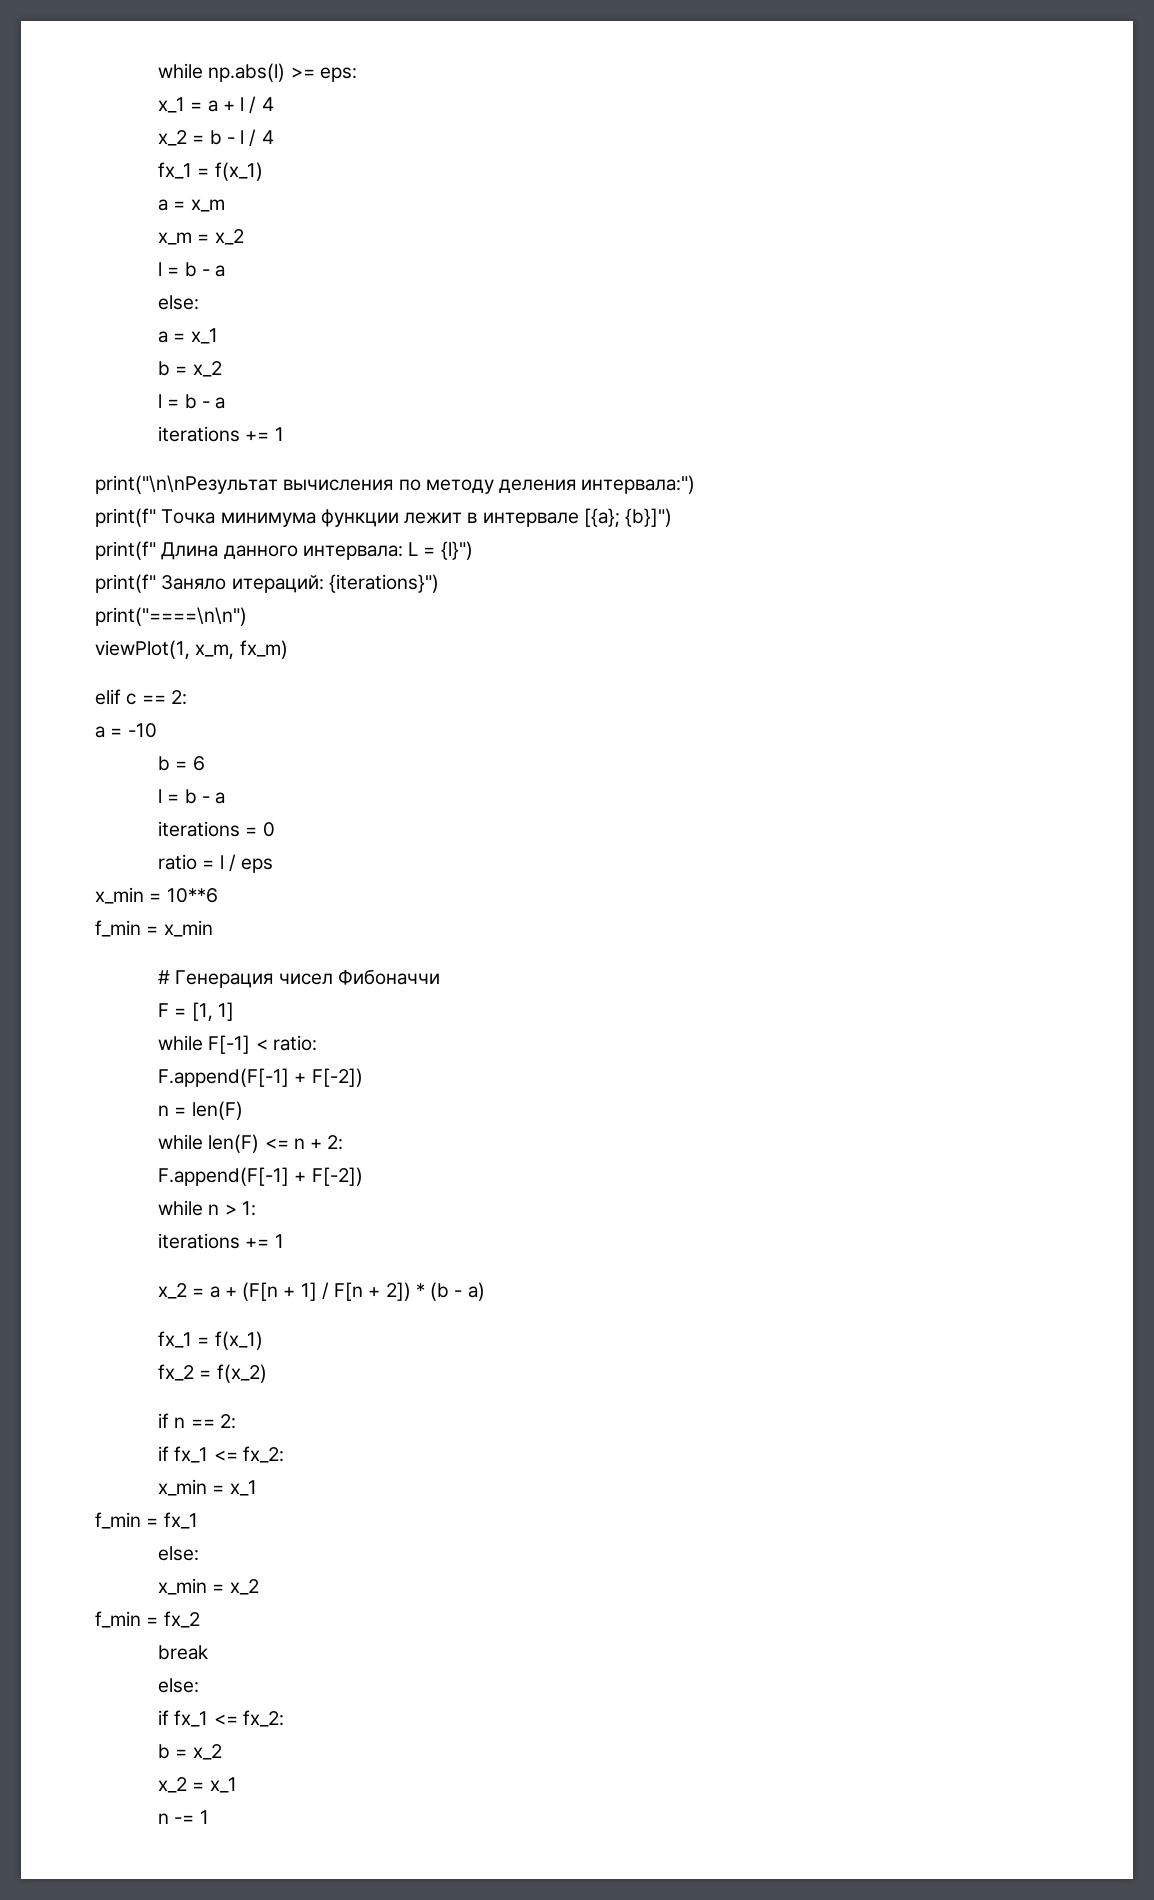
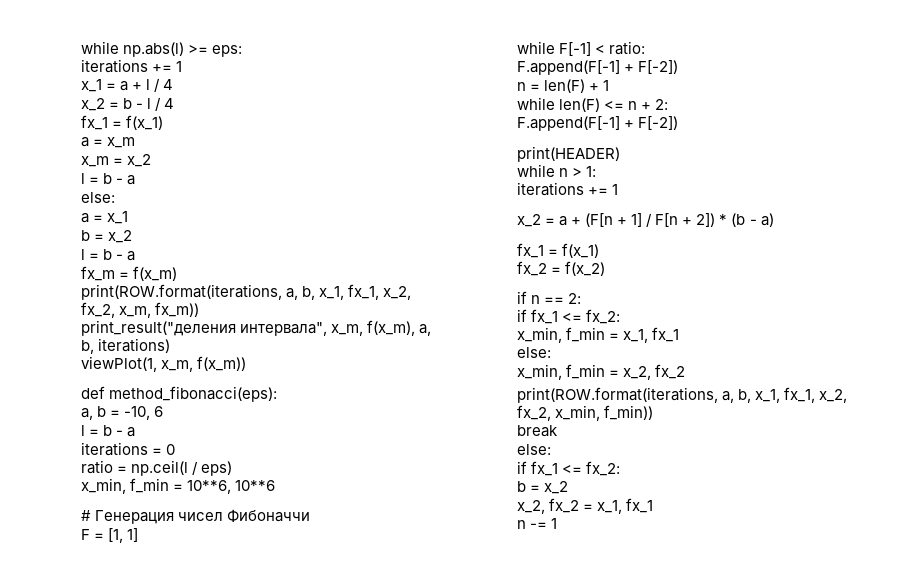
(357, 74) none -> [80,59,182,73] // iterations += 1
[157,426,284,442] [95,475,696,494] [95,508,673,527] [95,541,473,560] [95,574,439,593] [95,607,247,626] [95,640,288,659] [95,689,187,705] [95,723,157,738] [157,756,188,771] iterations += 1 // print("\n\nРезультат вычисления по методу деления интервала:") // print(f" Точка минимума функции лежит в интервале [{a}; {b}]") // print(f" Длина данного интервала: L = {l}") // print(f" Заняло итераций: {iterations}") // print("====\n\n") // viewPlot(1, x_m, fx_m) // elif c == 2: // a = -10 // b = -> [80,266,177,281] [80,284,412,300] [80,302,199,318] [80,320,432,336] [80,338,170,354] [80,356,246,372] [80,386,277,402] [80,406,151,420] fx_m = f(x_m) // print(ROW.format(iterations, a, b, x_1, fx_1, x_2, fx_2, x_m, fx_m)) // print_result("деления интервала", x_m, f(x_m), a, b, iterations) // viewPlot(1, x_m, f(x_m)) // def method_fibonacci(eps): // a, b = -10,
[219,854,274,873] [95,887,218,904] [95,920,213,937] l / eps // x_min = 10**6 // f_min = x_min -> [130,460,233,476] [80,478,276,494] np.ceil(l / eps) // x_min, f_min = 10**6, 10**6
(243, 1110) none -> [589,80,610,91] + 1
(363, 1176) none -> [516,146,620,162] // print(HEADER)
[157,1479,257,1496] [95,1512,159,1529] x_min = x_1 // f_min = -> [516,327,649,343] x_min, f_min = x_1,
[157,1578,259,1595] [95,1611,200,1628] x_min = x_2 // f_min = fx_2 -> [516,364,686,380] [516,387,848,403] [516,405,653,421] x_min, f_min = x_2, fx_2 // print(ROW.format(iterations, a, b, x_1, fx_1, x_2, fx_2, x_min, f_min))
[157,1777,237,1793] x_2 = x_1 -> [516,498,654,514] x_2, fx_2 = x_1, fx_1

